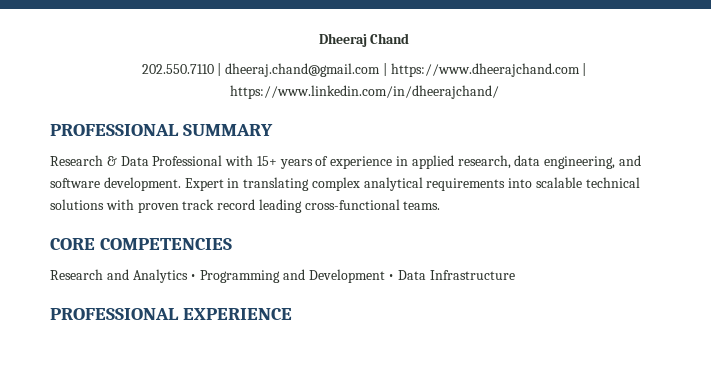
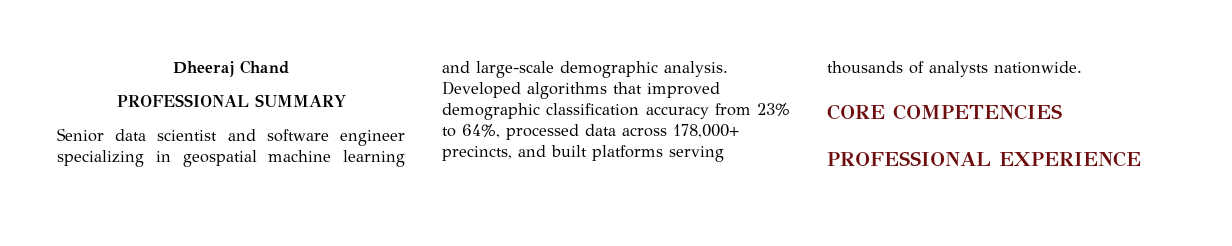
[141,63,587,77] [229,85,499,99] [50,124,274,136] [50,155,641,169] [50,177,640,191] [50,199,441,213] [50,238,233,250] [50,269,516,283] 202.550.7110 | dheeraj.chand@gmail.com | https://www.dheerajchand.com | https://www.linkedin.com/in/dheerajchand/ // PROFESSIONAL SUMMARY // Research & Data Professional with 15+ years of experience in applied research, data engineering, and software development. Expert in translating complex analytical requirements into scalable technical solutions with proven track record leading cross-functional teams. // CORE COMPETENCIES // Research and Analytics • Programming and Development • Data Infrastructure -> [116,94,346,107] [57,128,405,146] [57,150,405,167] [442,61,728,78] [442,81,720,99] [442,103,790,120] [442,124,739,140] [442,145,724,162] [827,61,1082,77] [827,104,1062,120] PROFESSIONAL SUMMARY // Senior data scientist and software engineer specializing in geospatial machine learning and large-scale demographic analysis. Developed algorithms that improved demographic classification accuracy from 23% to 64%, processed data across 178,000+ precincts, and built platforms serving thousands of analysts nationwide. // CORE COMPETENCIES

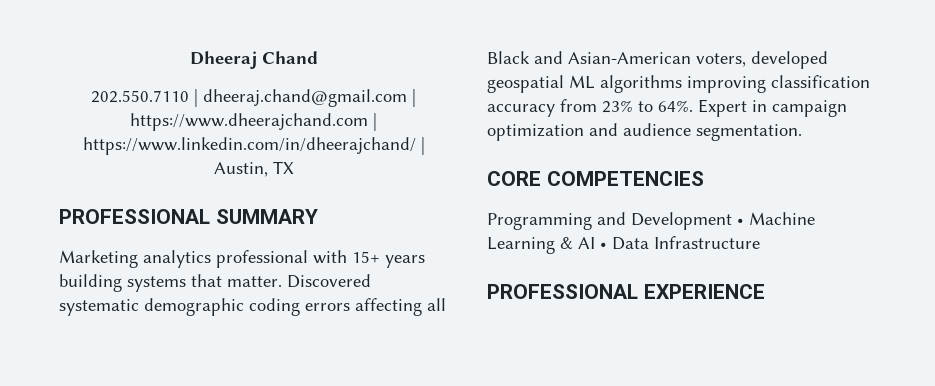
[116,94,346,107] [57,128,405,146] [57,150,405,167] [442,61,728,78] [442,81,720,99] [442,103,540,120] PROFESSIONAL SUMMARY // Senior data scientist and software engineer specializing in geospatial machine learning and large-scale demographic analysis. Developed algorithms that improved demographic -> [91,89,416,107] [130,113,377,131] [82,137,425,155] [213,161,294,177] [59,209,318,224] [59,250,425,268] [59,274,371,292] [59,298,446,316] [487,51,828,69] [487,75,766,93] 202.550.7110 | dheeraj.chand@gmail.com | https://www.dheerajchand.com | https://www.linkedin.com/in/dheerajchand/ | Austin, TX // PROFESSIONAL SUMMARY // Marketing analytics professional with 15+ years building systems that matter. Discovered systematic demographic coding errors affecting all Black and Asian-American voters, developed geospatial ML algorithms improving
[462,124,739,140] [442,145,724,162] [827,61,1082,77] [827,104,1062,120] 64%, processed data across 178,000+ precincts, and built platforms serving thousands of analysts nationwide. // CORE COMPETENCIES -> [658,99,847,117] [487,123,802,141] [487,171,704,186] [487,212,815,230] [487,236,760,254] 64%. Expert in campaign optimization and audience segmentation. // CORE COMPETENCIES // Programming and Development • Machine Learning & AI • Data Infrastructure

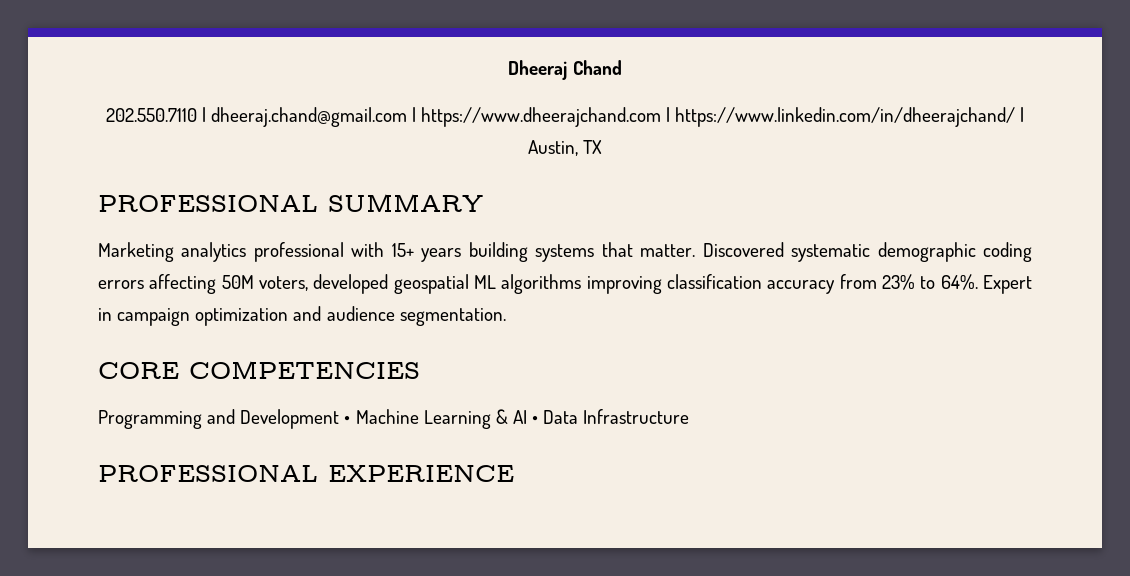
[427,298,446,311] [487,51,691,64] all Black and Asian-American -> [221,275,254,289] 50M

